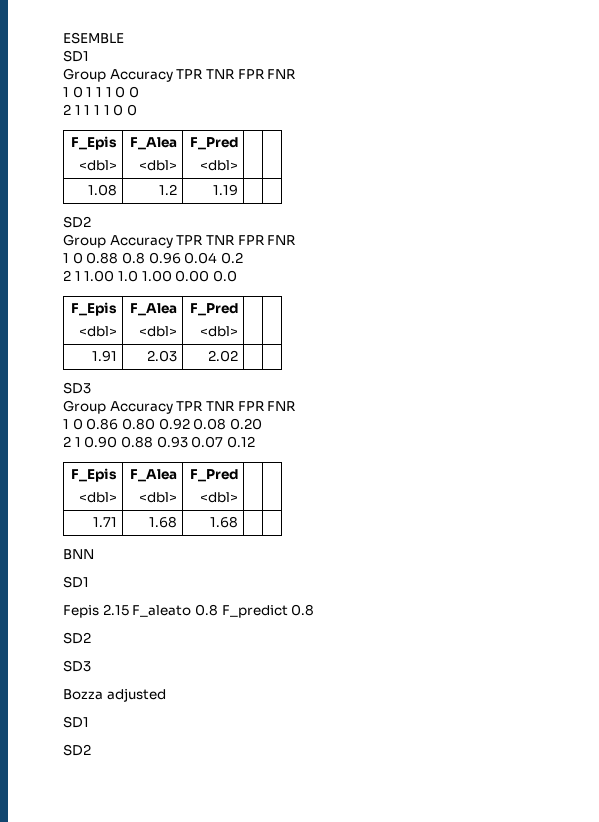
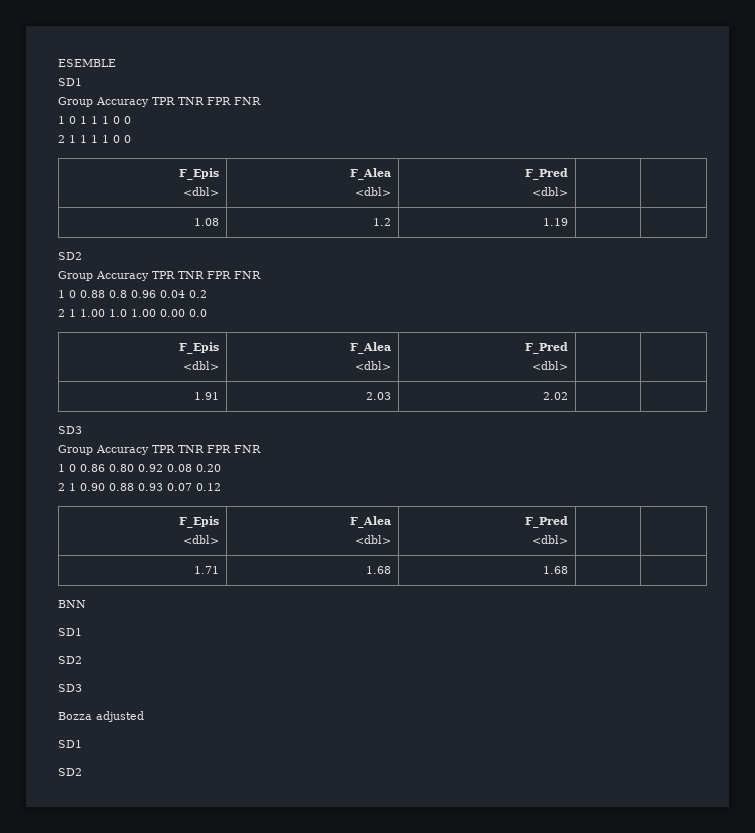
[63,604,315,618] // Fepis 2.15 F_aleato 0.8 F_predict 0.8 -> (82, 632) none

